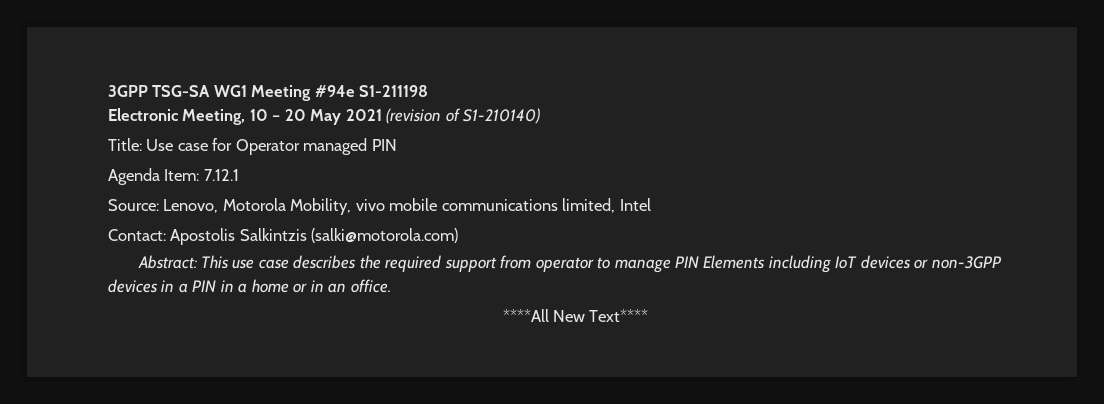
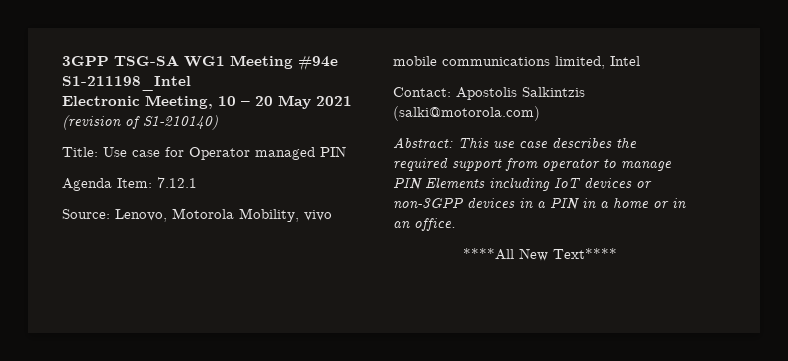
[359,85,429,97] S1-211198 -> [62,76,191,91] S1-211198_Intel

